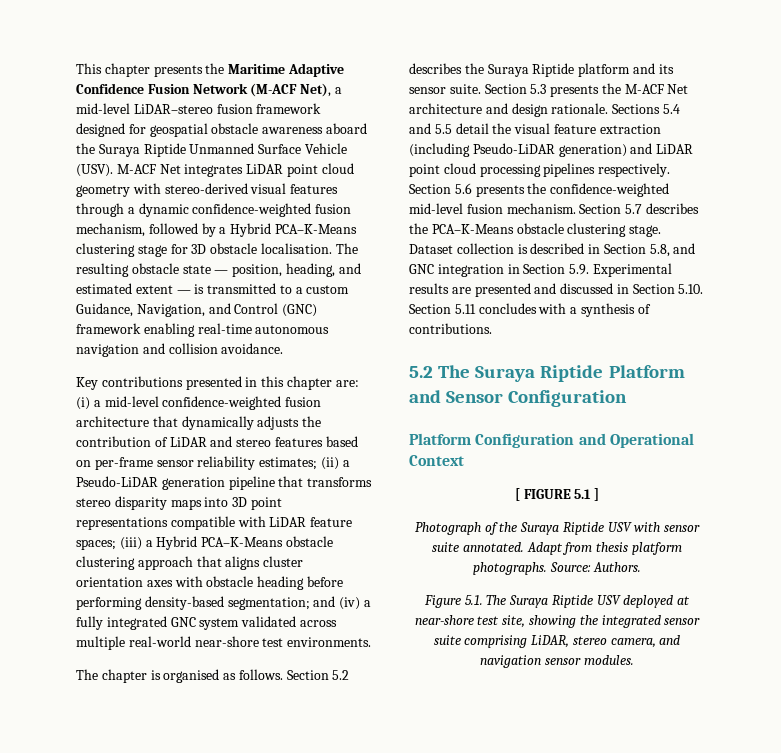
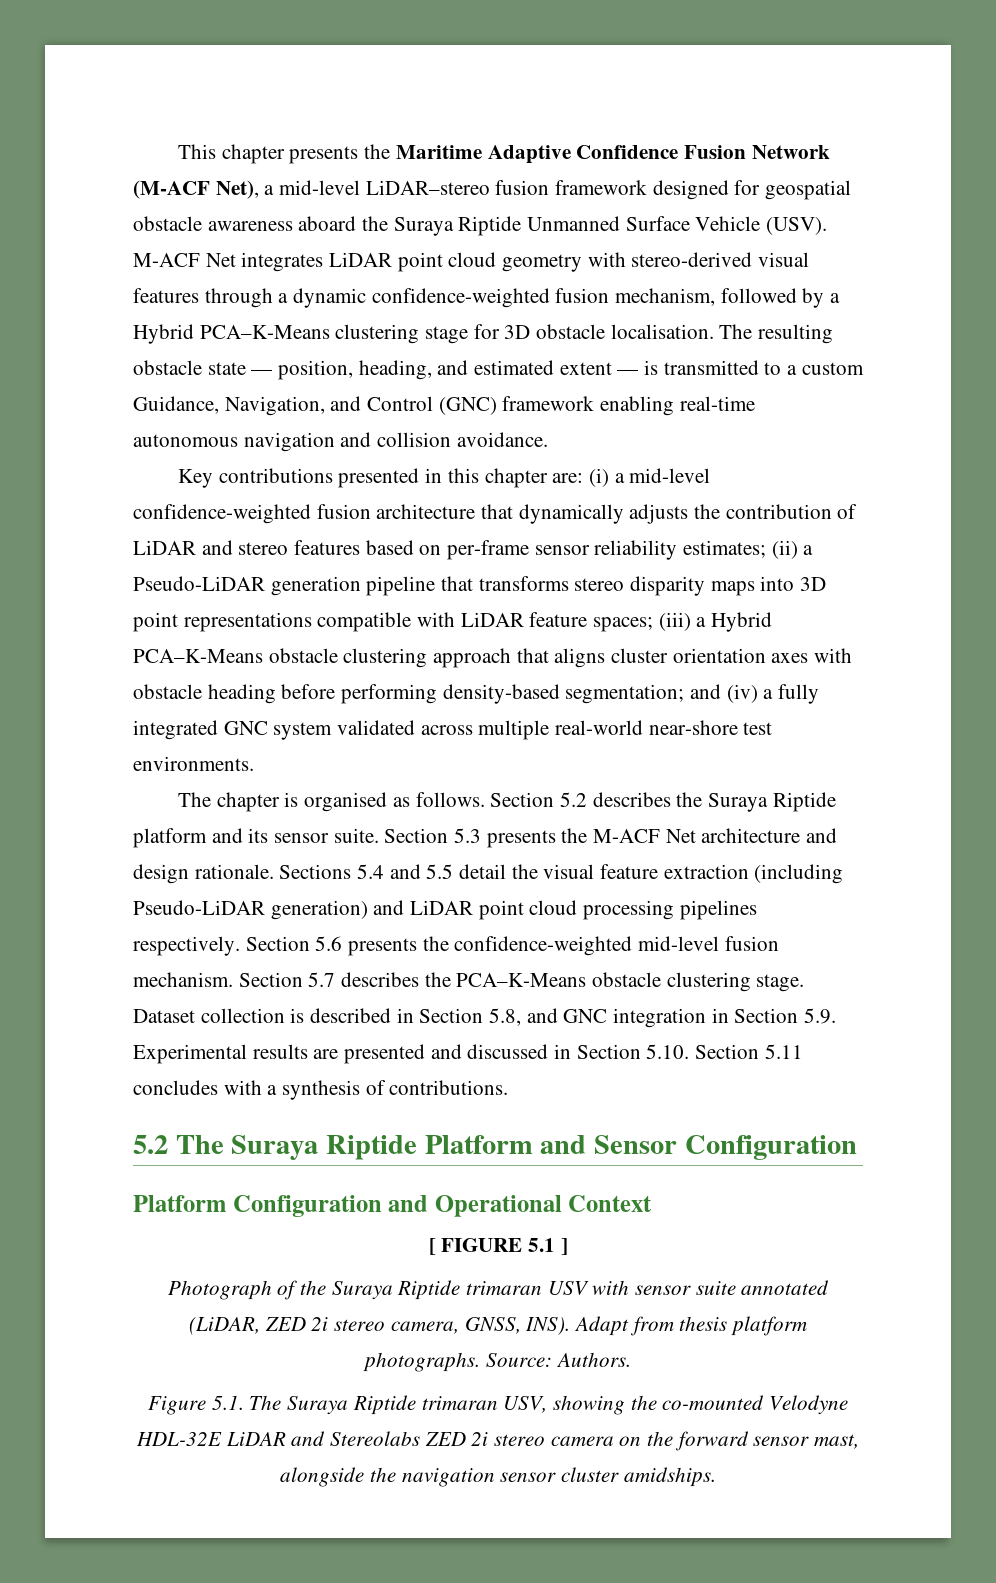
(604, 528) none -> [466,1281,542,1295] trimaran
[462,542,524,552] annotated. -> [741,1280,830,1295] [189,1317,571,1335] annotated (LiDAR, ZED 2i stereo camera, GNSS, INS).
[596,595,691,608] [414,615,701,628] [433,635,681,648] [480,655,634,668] USV deployed at near-shore test site, showing the integrated sensor suite comprising LiDAR, stereo camera, and navigation sensor modules. -> [421,1395,848,1415] [135,1431,860,1451] [280,1467,716,1487] trimaran USV, showing the co-mounted Velodyne HDL-32E LiDAR and Stereolabs ZED 2i stereo camera on the forward sensor mast, alongside the navigation sensor cluster amidships.

